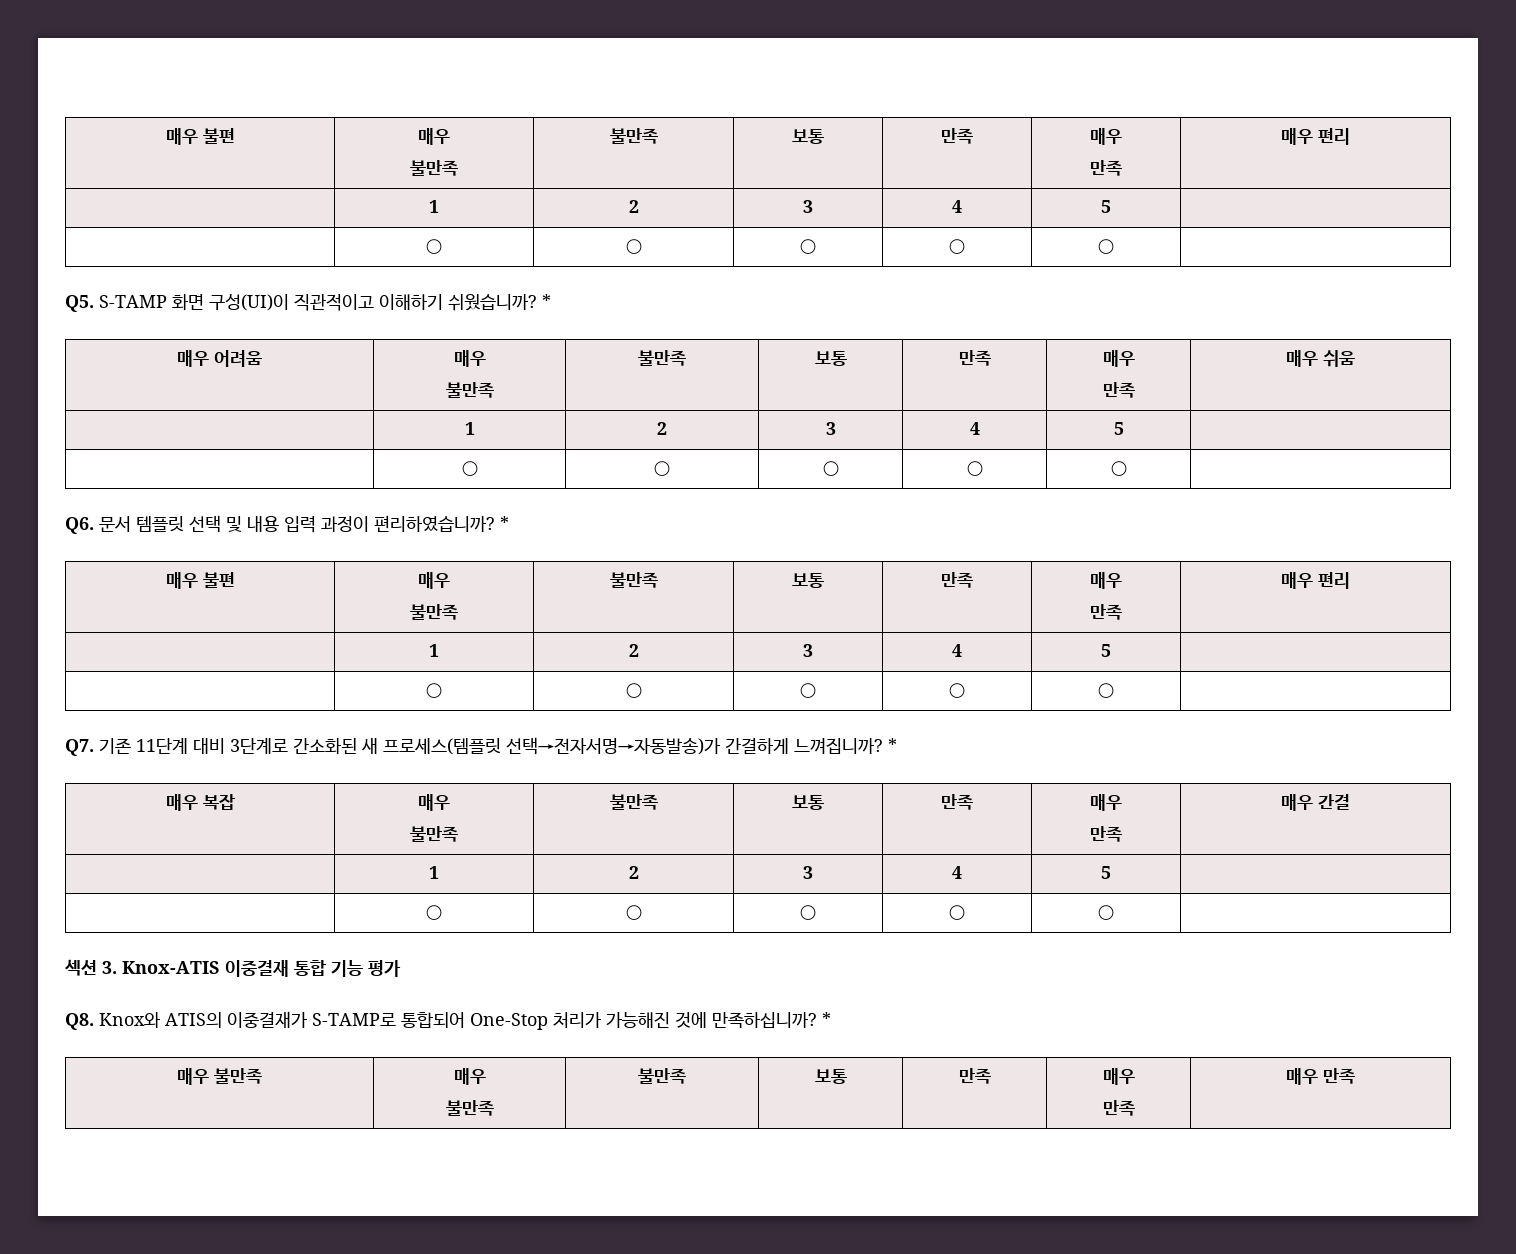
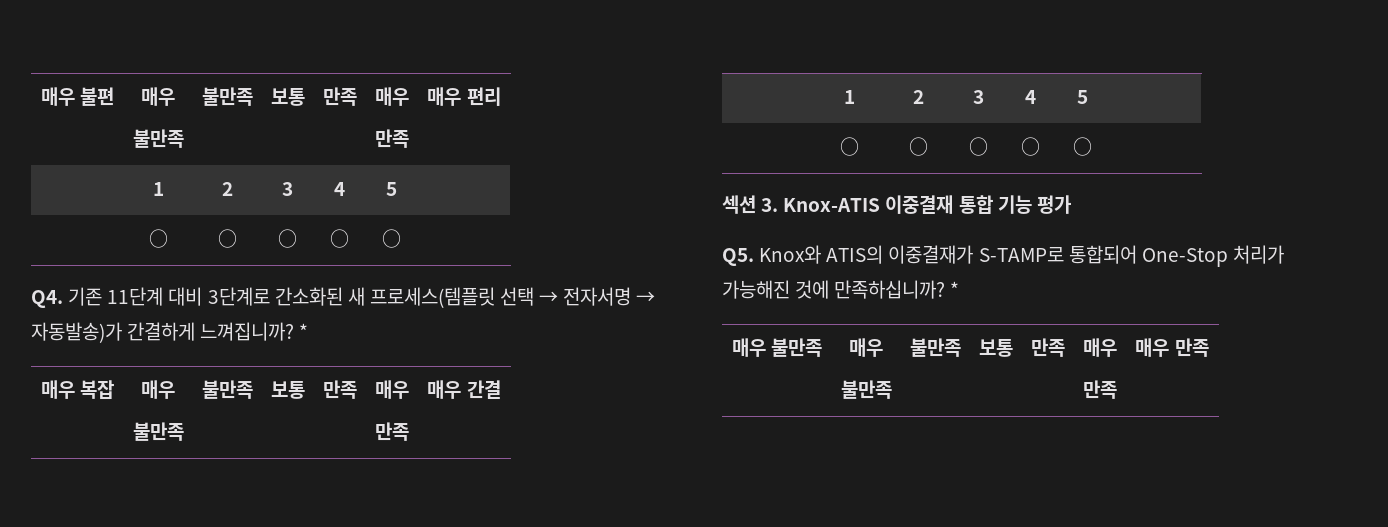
[65,293,551,312] [177,350,262,367] [453,350,486,367] [445,382,494,398] [638,350,686,366] [814,351,847,366] [958,350,991,366] [1102,350,1135,367] [1102,382,1135,398] [1286,350,1355,367] [464,422,475,435] [657,422,667,435] [825,422,836,435] [969,422,980,435] [1113,422,1124,435] [461,461,478,476] [654,461,670,476] [822,461,839,476] [966,461,983,476] [1110,461,1127,476] [65,515,509,534] [165,572,235,589] [418,572,450,589] [410,604,458,620] [609,572,658,588] [792,573,824,588] [941,572,973,588] [1090,572,1122,589] [1090,604,1122,620] [1281,572,1350,589] [429,644,439,657] [628,644,639,657] [803,644,813,657] [952,644,962,657] [1101,644,1111,657] [426,683,442,698] [625,683,642,698] [800,683,816,698] [949,683,965,698] [1098,683,1114,698] [65,739,94,756] Q5. S-TAMP 화면 구성(UI)이 직관적이고 이해하기 쉬웠습니까? * // 매우 어려움 | 매우 // 불만족 | 불만족 | 보통 | 만족 | 매우 // 만족 | 매우 쉬움 // | 1 | 2 | 3 | 4 | 5 | // | ○ | ○ | ○ | ○ | ○ | // Q6. 문서 템플릿 선택 및 내용 입력 과정이 편리하였습니까? * // 매우 불편 | 매우 // 불만족 | 불만족 | 보통 | 만족 | 매우 // 만족 | 매우 편리 // | 1 | 2 | 3 | 4 | 5 | // | ○ | ○ | ○ | ○ | ○ | // Q7. -> [31,290,63,308] Q4.
[506,737,721,755] 선택→전자서명→자동발송)가 -> [500,287,656,306] [31,322,122,343] 선택 → 전자서명 → 자동발송)가
[65,1013,94,1030] Q8. -> [722,248,754,266] Q5.

